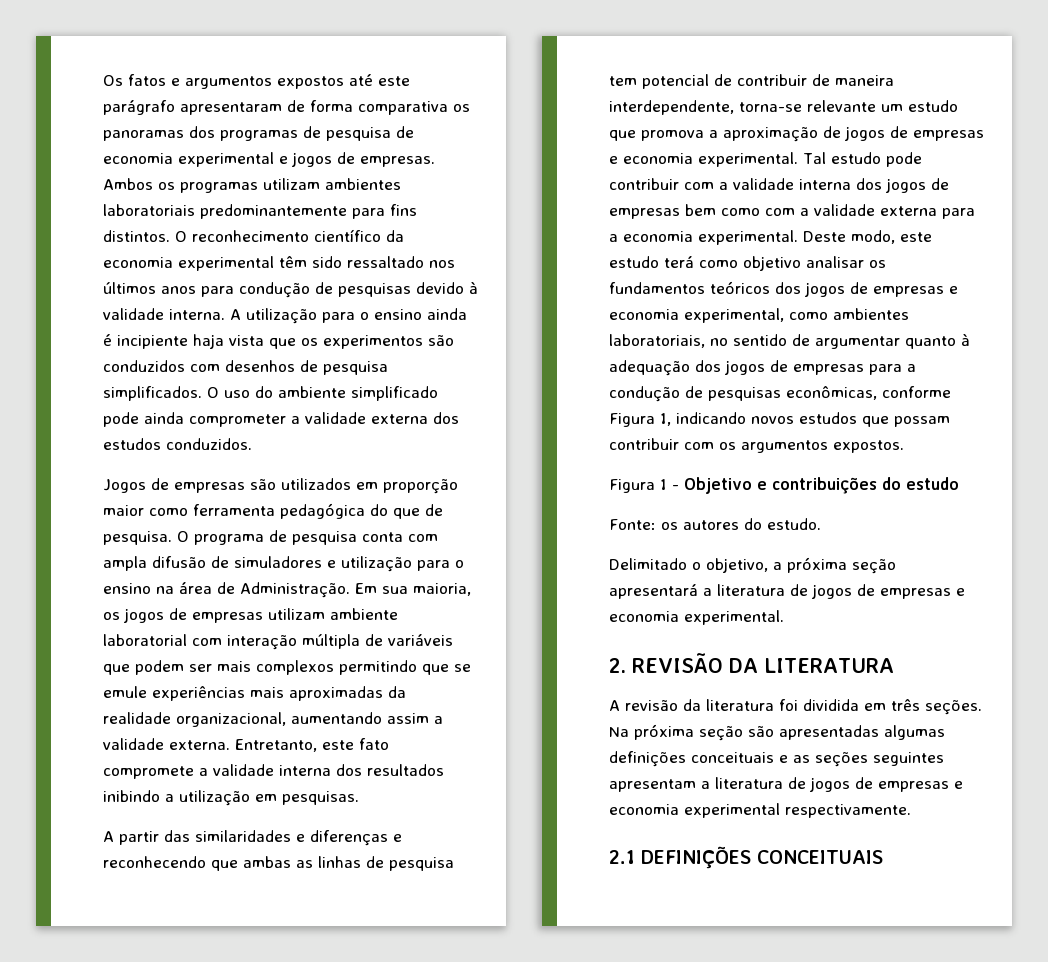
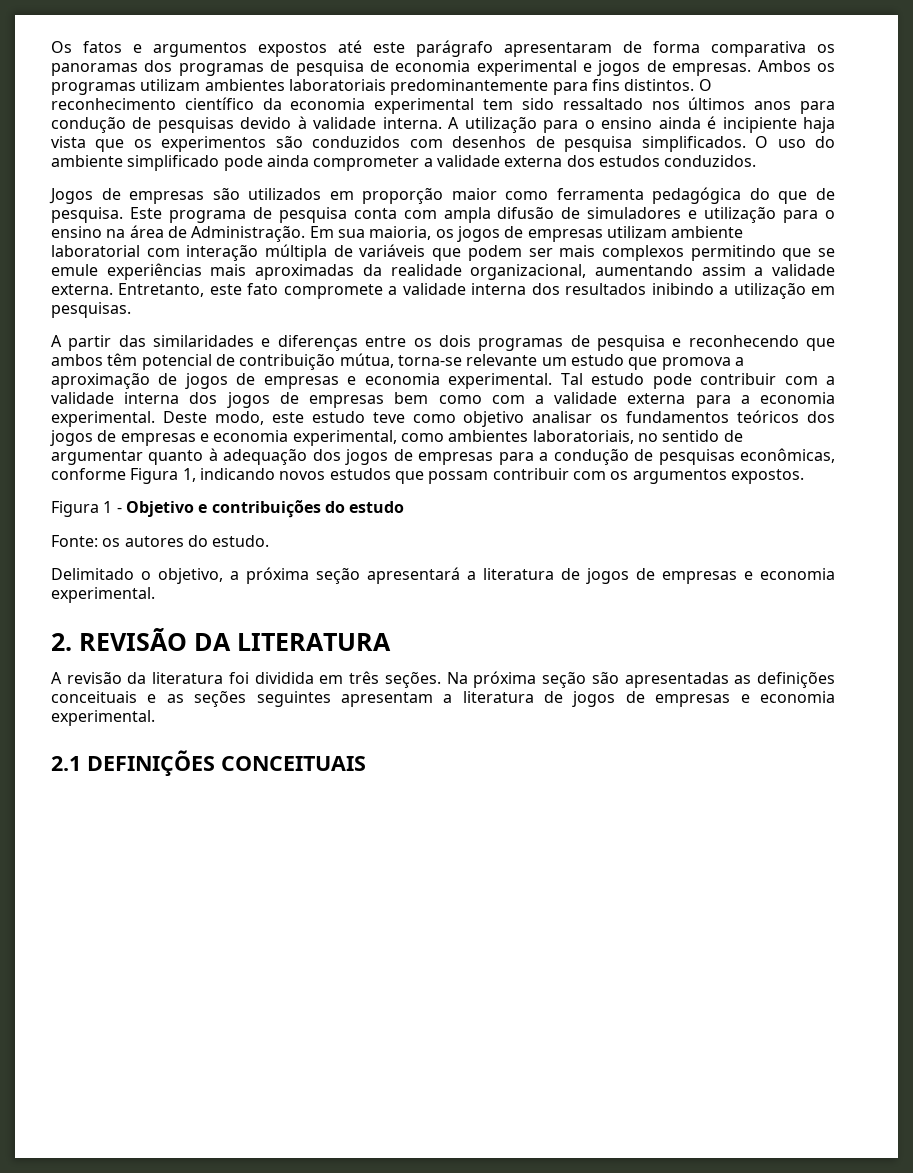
[279,256,307,268] têm -> [483,99,514,110] tem
[177,531,189,542] O -> [129,207,162,219] Este
[393,834,402,842] [103,856,454,871] [609,74,894,89] [609,100,734,115] e reconhecendo que ambas as linhas de pesquisa tem potencial de contribuir de maneira interdependente, -> [365,335,835,351] [51,353,394,370] entre os dois programas de pesquisa e reconhecendo que ambos têm potencial de contribuição mútua,
[664,256,694,268] terá -> [372,412,405,423] teve
[884,725,945,740] algumas -> [734,675,752,684] as
[684,803,911,818] experimental respectivamente. -> [51,710,155,726] experimental.

